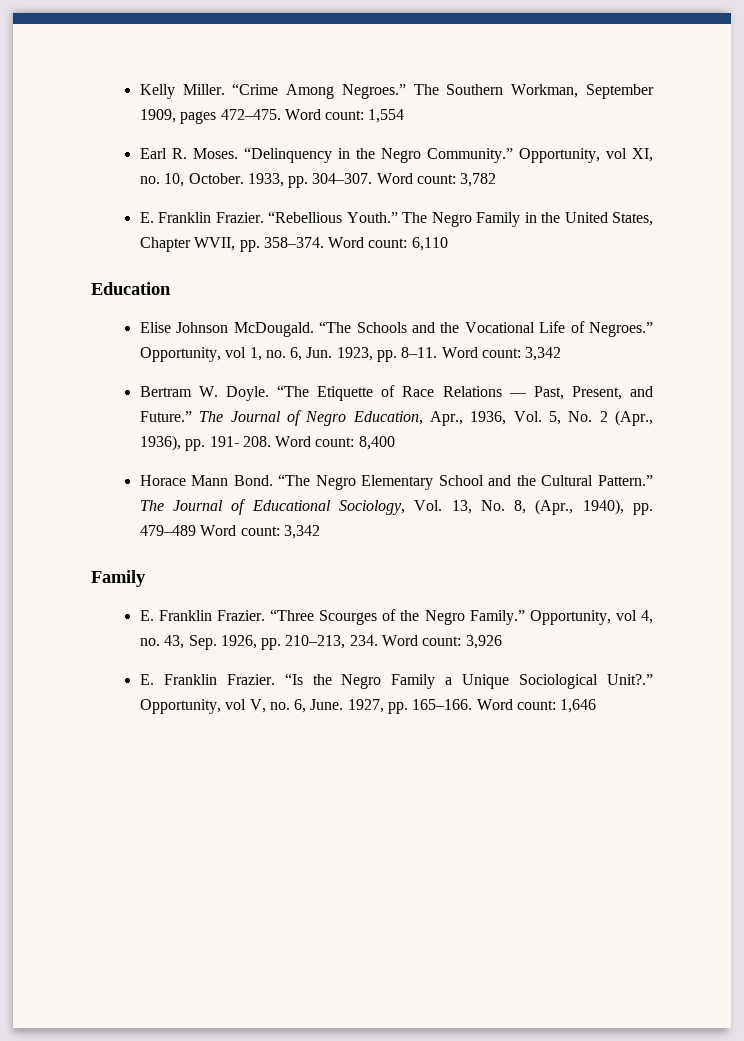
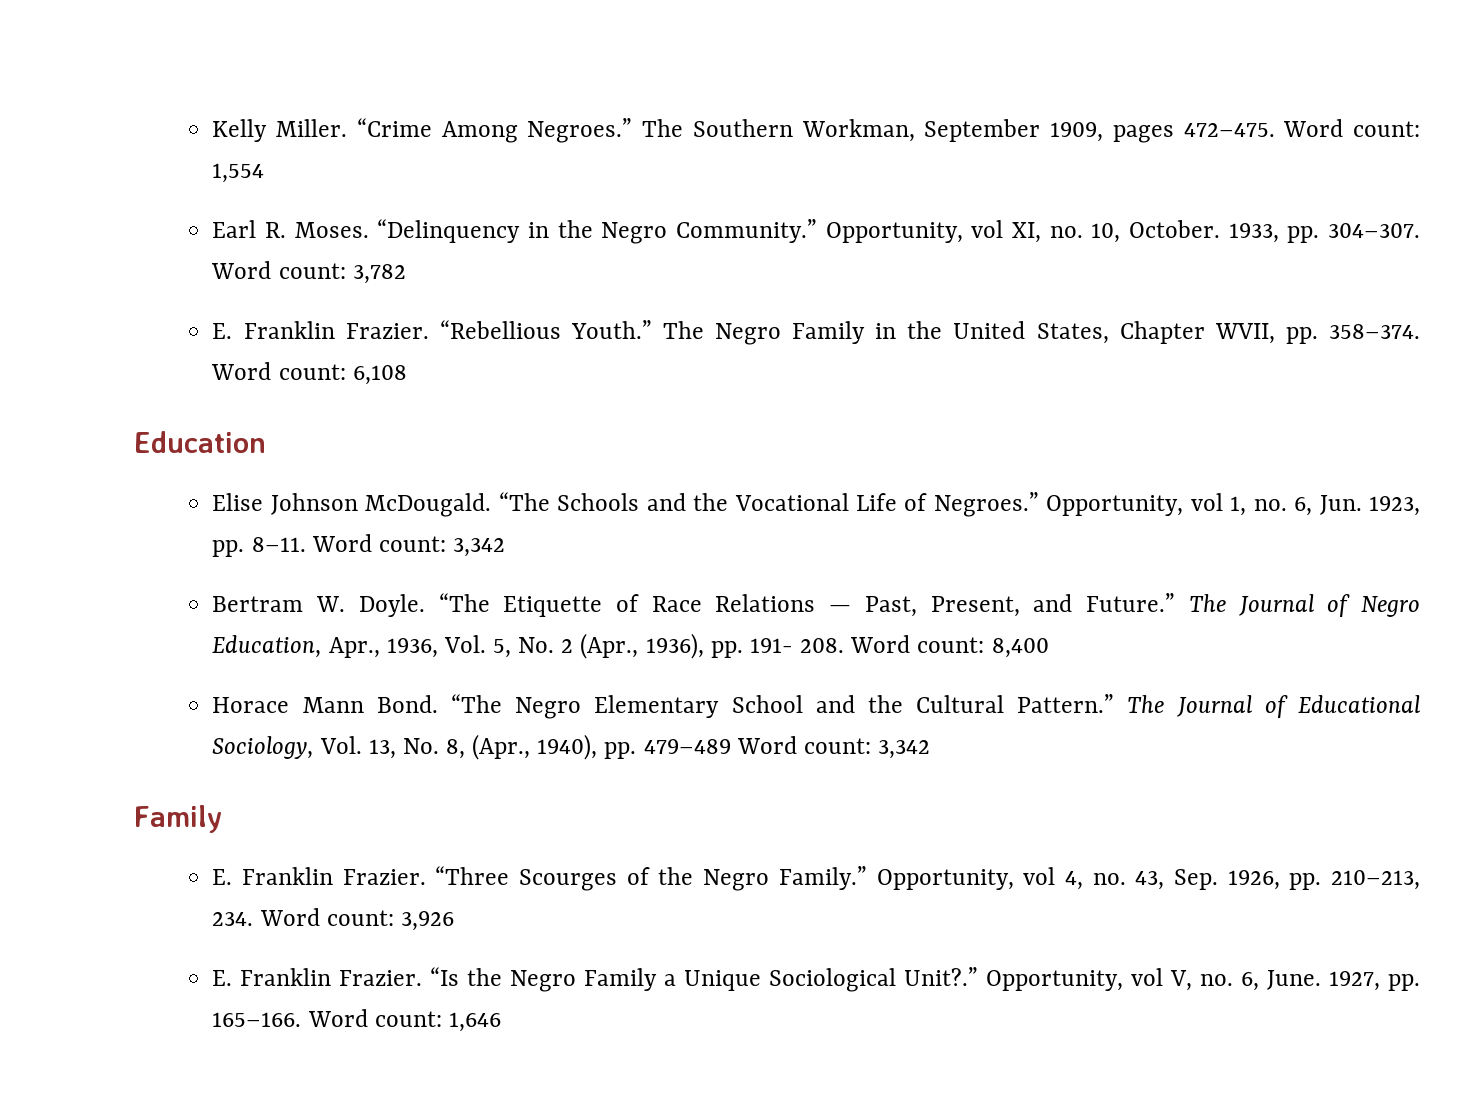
[411,237,448,251] 6,110 -> [352,365,407,385] 6,108

